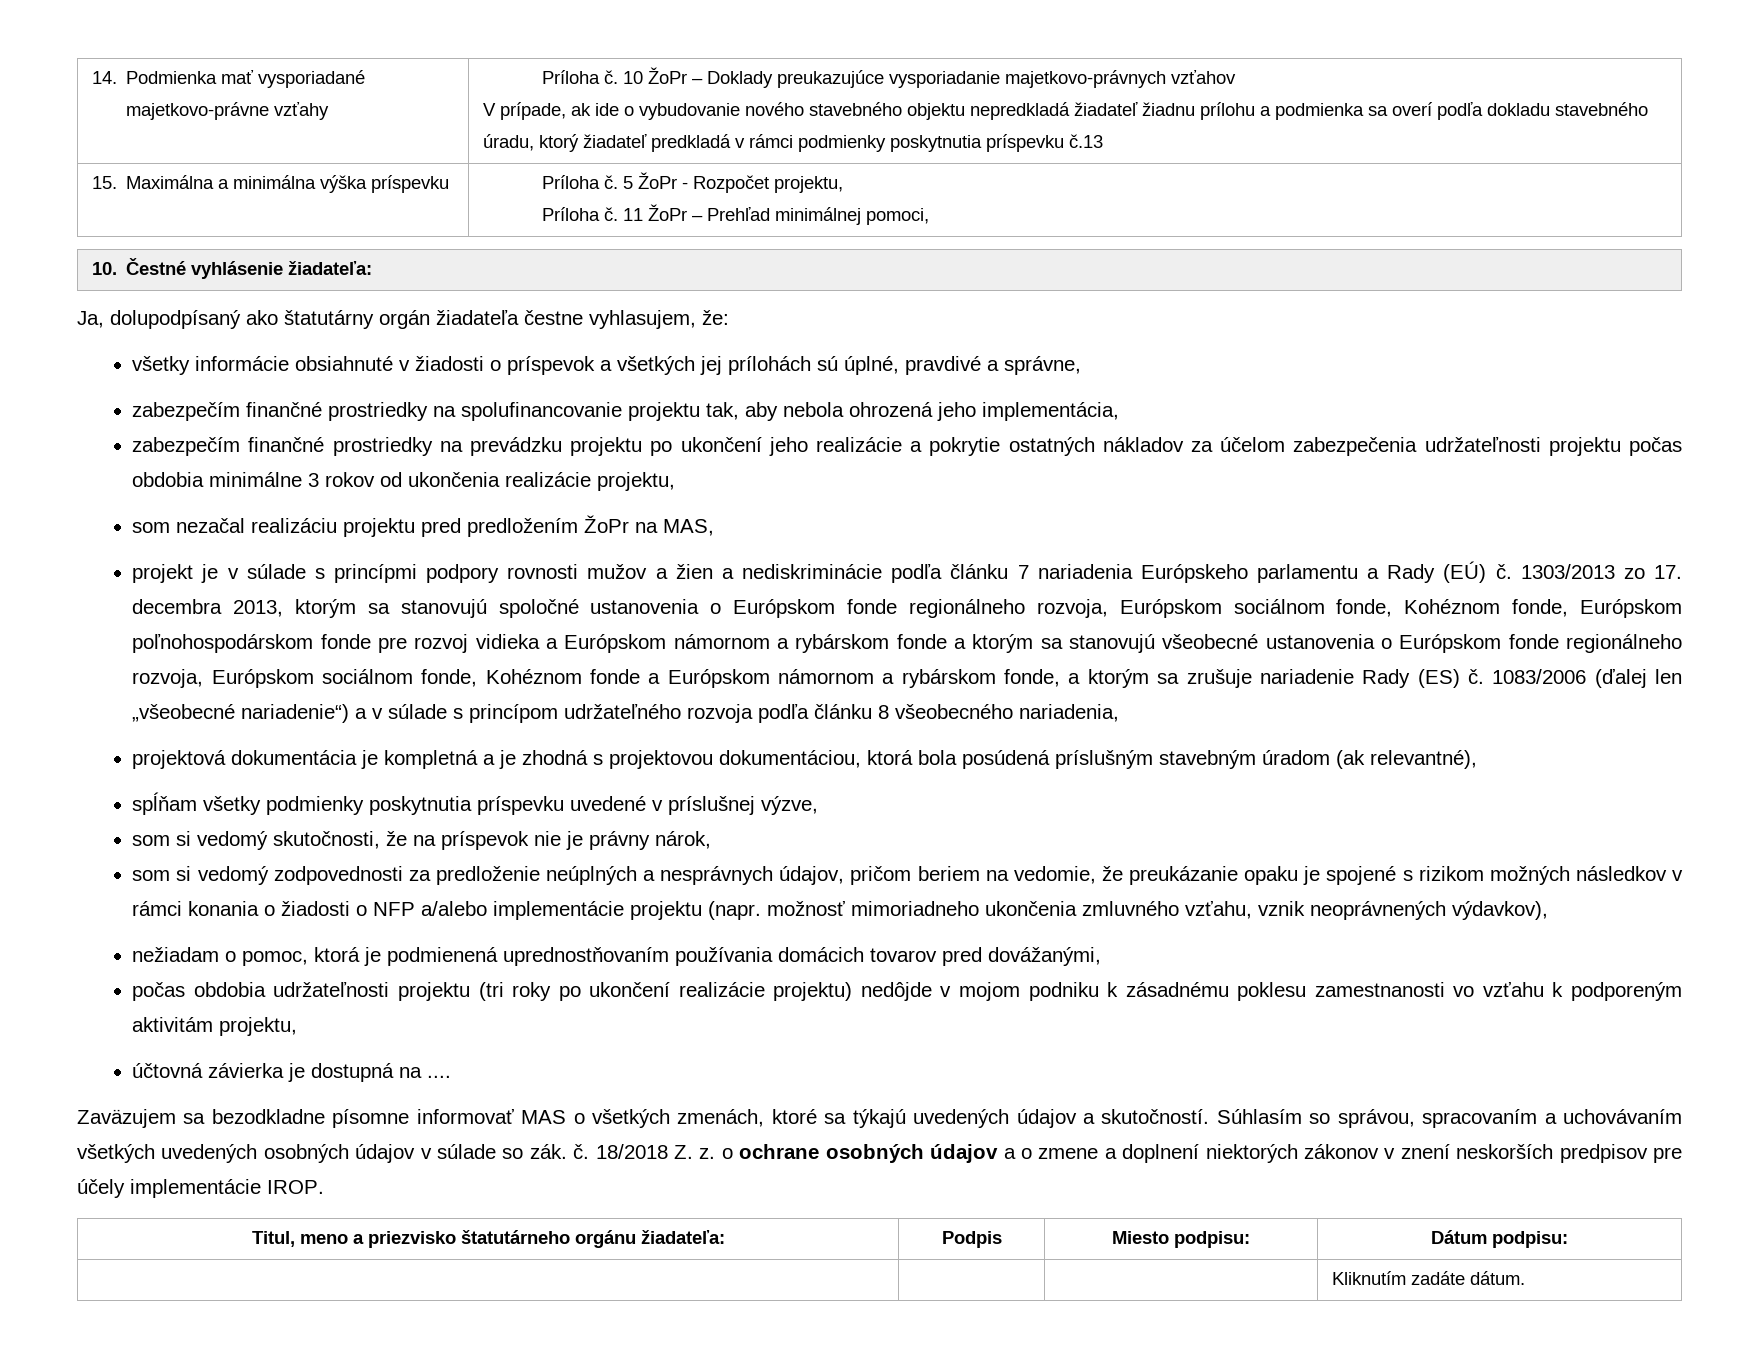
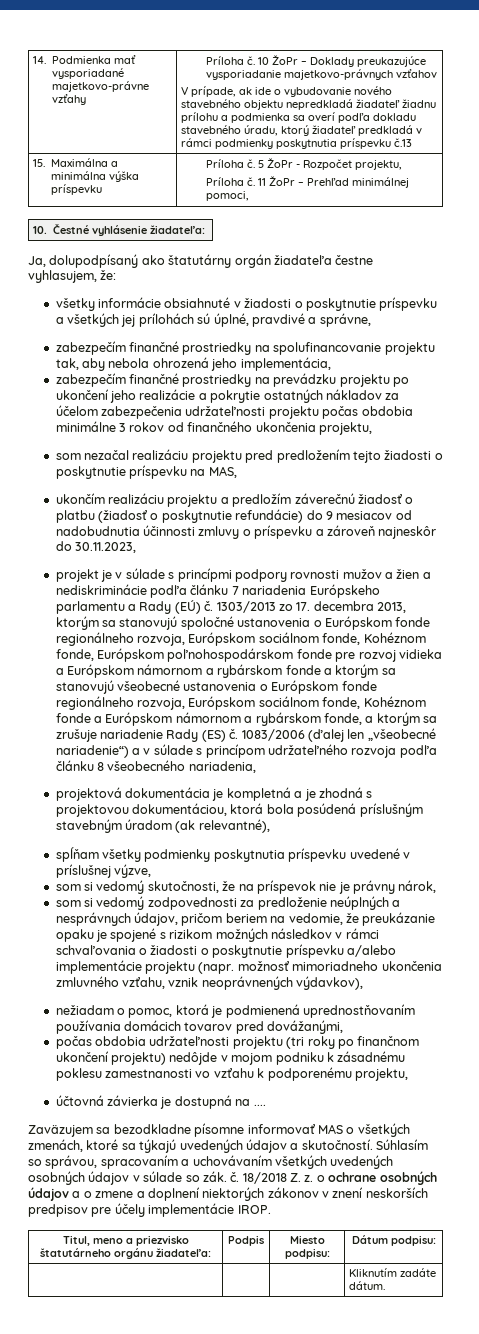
[507,356,596,375] príspevok -> [305,297,438,311] poskytnutie príspevku
[408,472,592,487] ukončenia realizácie -> [187,421,316,432] finančného ukončenia
[584,515,715,536] ŽoPr na MAS, -> [352,450,443,463] [55,465,237,479] [55,493,414,507] [55,509,412,523] [55,525,437,539] [55,541,137,553] tejto žiadosti o poskytnutie príspevku na MAS, // ukončím realizáciu projektu a predložím záverečnú žiadosť o platbu (žiadosť o poskytnutie refundácie) do 9 mesiacov od nadobudnutia účinnosti zmluvy o príspevku a zároveň najneskôr do 30.11.2023,
[188,901,260,916] konania -> [55,945,136,955] schvaľovania
[373,902,416,916] NFP -> [212,944,344,958] poskytnutie príspevku
[589,982,765,997] ukončení realizácie -> [357,1036,420,1046] [55,1051,109,1062] finančnom ukončení
[1570,982,1682,1001] [132,1017,214,1032] podporeným aktivitám -> [267,1067,352,1081] podporenému

